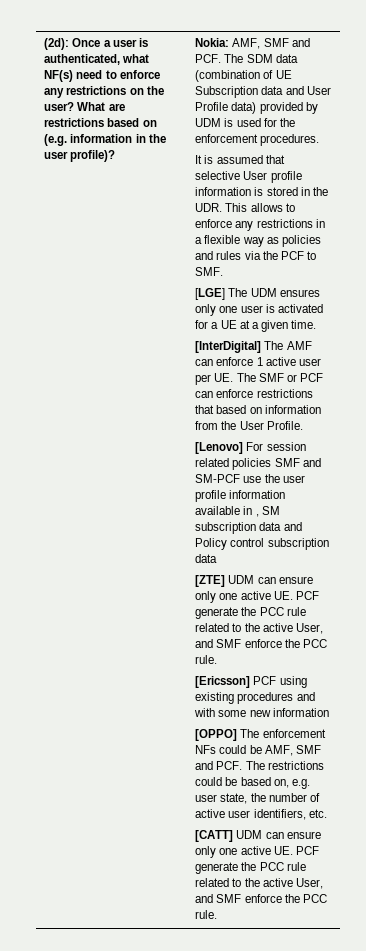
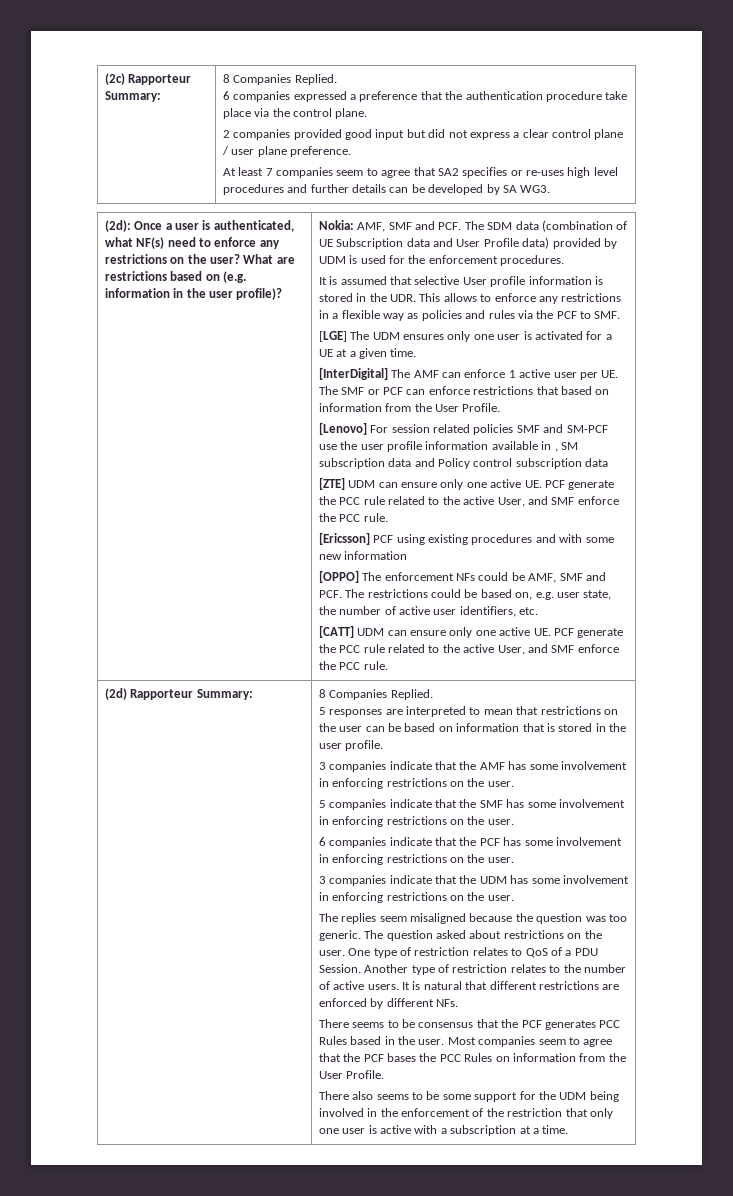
(44, 44) none -> [104,73,192,85] [104,91,161,102] [222,74,337,85] [222,91,628,102] [222,108,368,119] [222,129,624,140] [221,146,352,157] [222,167,618,178] [222,184,551,195] (2c) Rapporteur Summary: | 8 Companies Replied. // 6 companies expressed a preference that the authentication procedure take place via the control plane. // 2 companies provided good input but did not express a clear control plane / user plane preference. // At least 7 companies seem to agree that SA2 specifies or re-uses high level procedures and further details can be developed by SA WG3. //
(218, 914) none -> [104,688,253,700] [318,689,433,700] [318,706,618,717] [318,723,627,732] [318,740,384,751] [318,761,627,772] [318,778,514,789] [318,799,625,810] [318,816,514,827] [318,837,622,848] [318,854,514,865] [318,875,629,886] [318,892,514,903] [318,913,627,924] [318,930,602,941] [318,947,598,958] [318,964,626,975] [318,981,620,990] [318,998,459,1009] [318,1019,621,1030] [318,1036,613,1047] [318,1053,626,1062] [318,1070,385,1079] [318,1091,619,1102] [318,1108,613,1119] [318,1125,569,1136] // (2d) Rapporteur Summary: | 8 Companies Replied. // 5 responses are interpreted to mean that restrictions on the user can be based on information that is stored in the user profile. // 3 companies indicate that the AMF has some involvement in enforcing restrictions on the user. // 5 companies indicate that the SMF has some involvement in enforcing restrictions on the user. // 6 companies indicate that the PCF has some involvement in enforcing restrictions on the user. // 3 companies indicate that the UDM has some involvement in enforcing restrictions on the user. // The replies seem misaligned because the question was too generic. The question asked about restrictions on the user. One type of restriction relates to QoS of a PDU Session. Another type of restriction relates to the number of active users. It is natural that different restrictions are enforced by different NFs. // There seems to be consensus that the PCF generates PCC Rules based in the user. Most companies seem to agree that the PCF bases the PCC Rules on information from the User Profile. // There also seems to be some support for the UDM being involved in the enforcement of the restriction that only one user is active with a subscription at a time.

